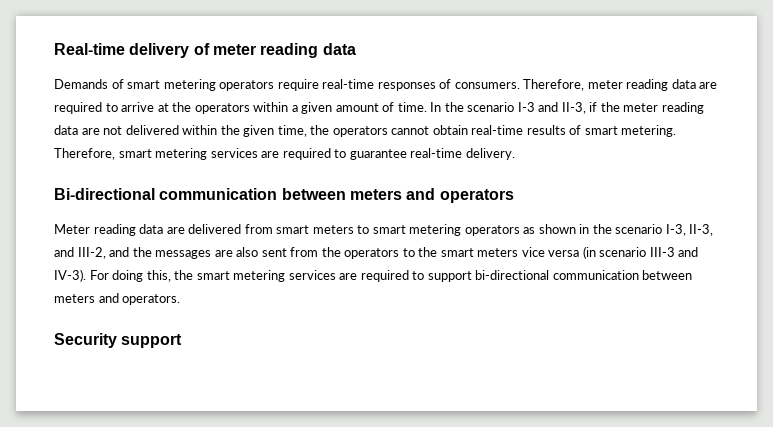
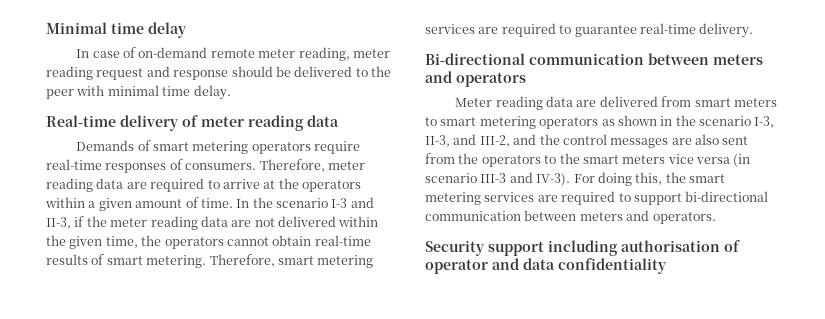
(54, 49) none -> [46,22,187,38] [76,47,390,61] [46,66,391,80] [46,85,231,100] Minimal time delay // In case of on-demand remote meter reading, meter reading request and response should be delivered to the peer with minimal time delay. //
(152, 252) none -> [562,134,607,145] control
(183, 341) none -> [548,240,740,256] [425,258,667,274] including authorisation of operator and data confidentiality

